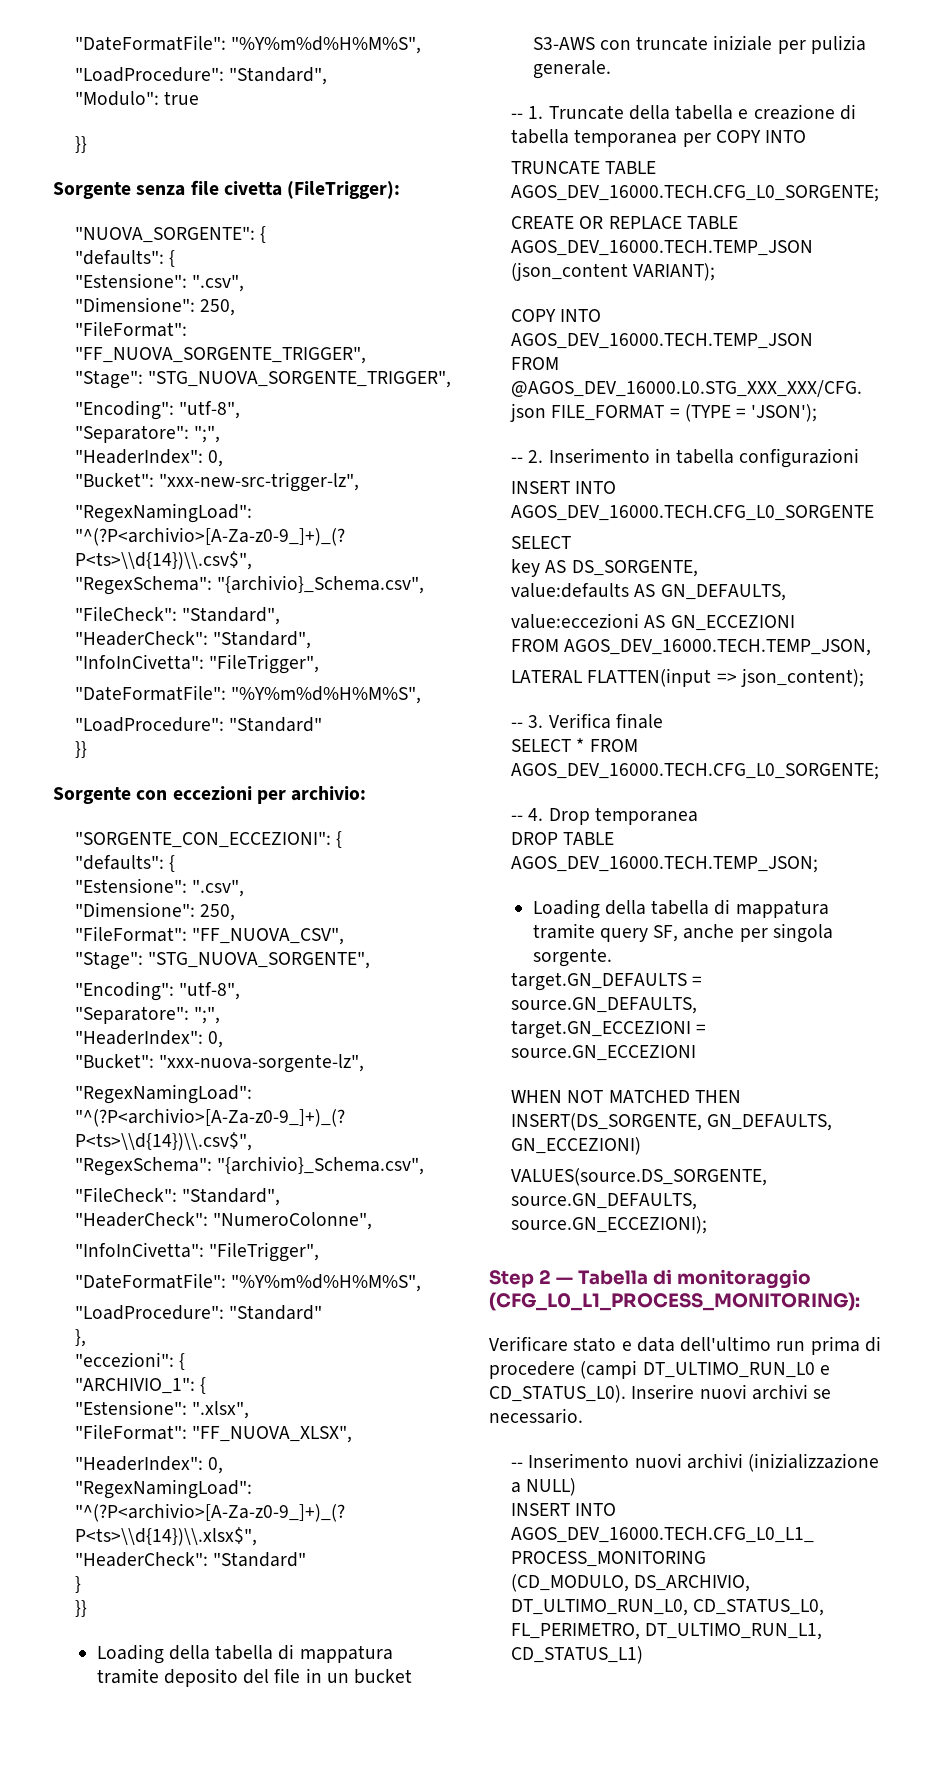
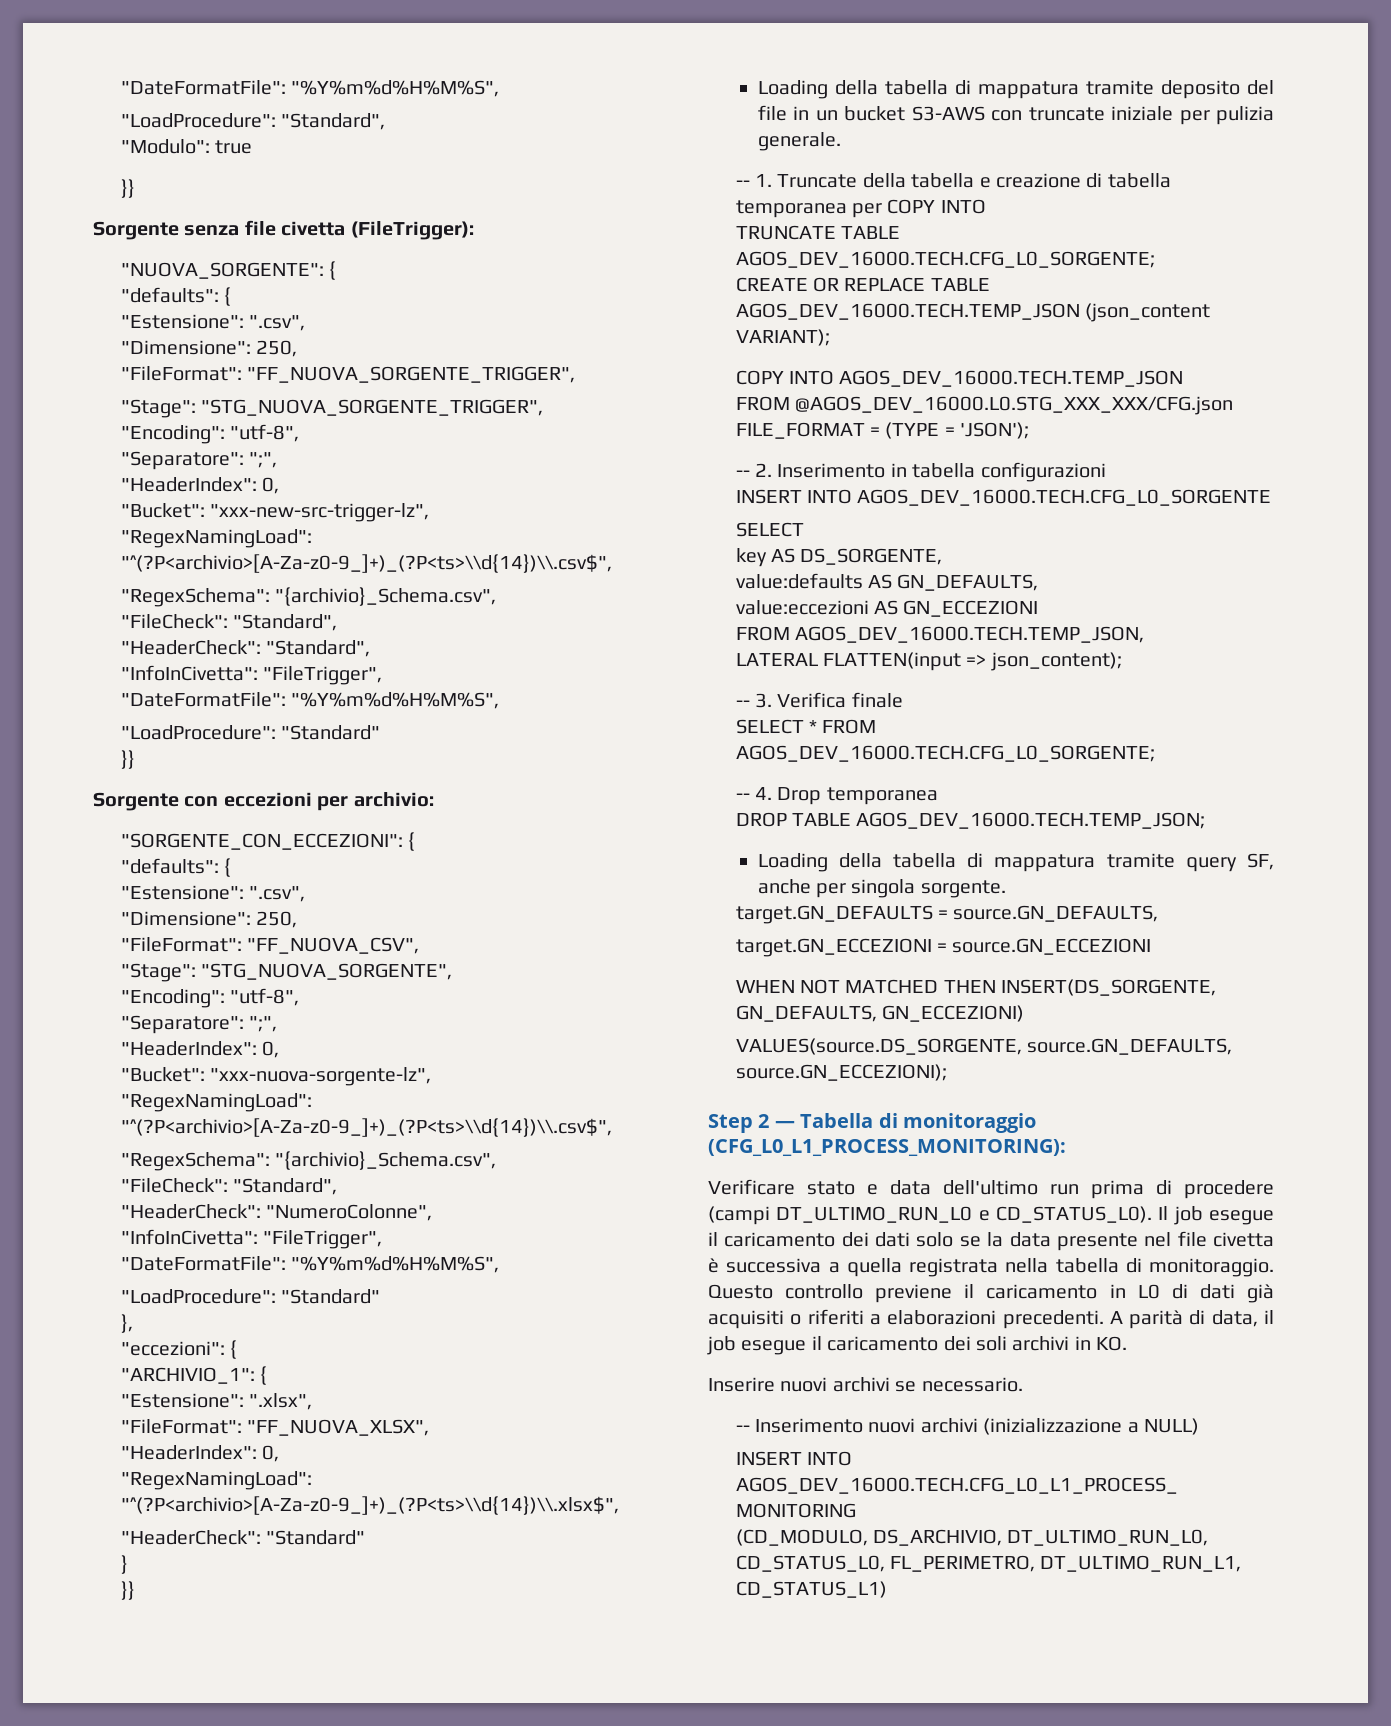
(626, 1394) none -> [1158,1206,1274,1225] [708,1231,1274,1251] [708,1258,1274,1277] [708,1284,1274,1303] [708,1309,1274,1329] [707,1336,1128,1355] Il job esegue il caricamento dei dati solo se la data presente nel file civetta è successiva a quella registrata nella tabella di monitoraggio. Questo controllo previene il caricamento in L0 di dati già acquisiti o riferiti a elaborazioni precedenti. A parità di data, il job esegue il caricamento dei soli archivi in KO. //

